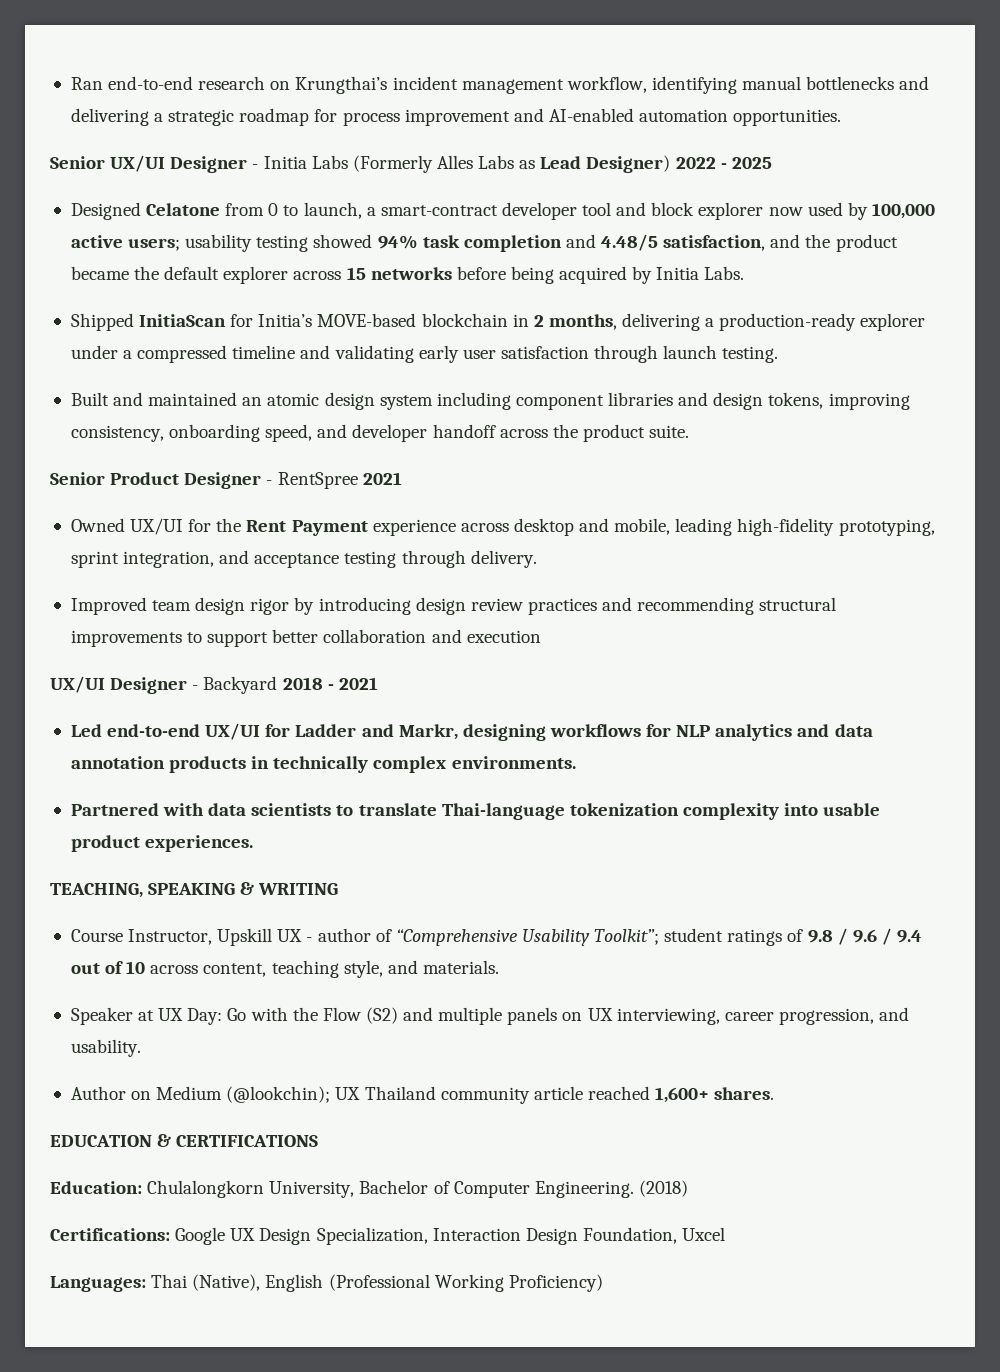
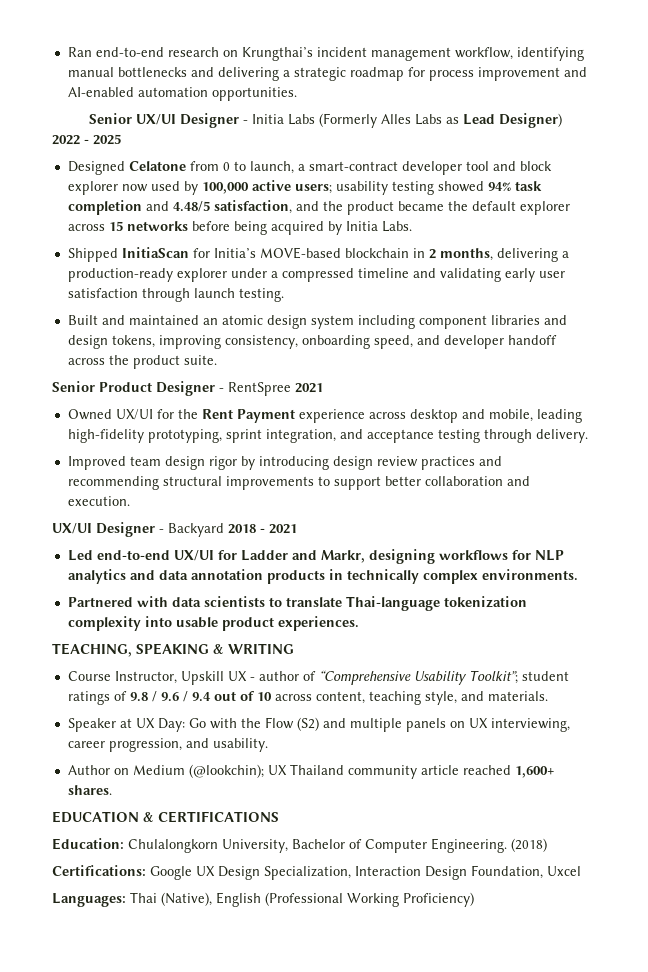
[466,630,541,643] execution -> [67,496,130,506] execution.

